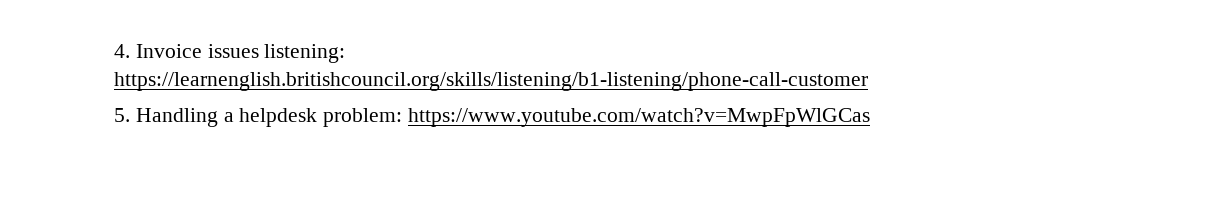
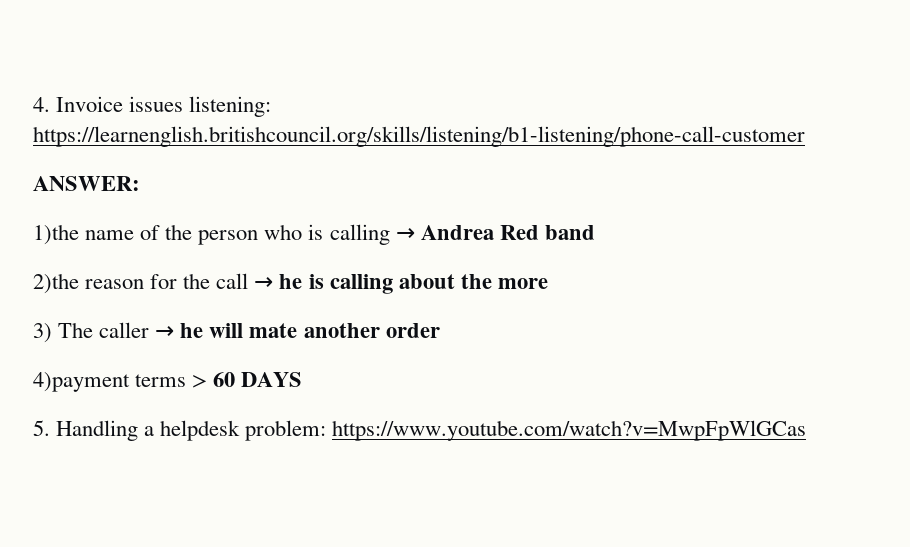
(868, 81) none -> [33,176,140,191] [33,224,595,245] [33,273,548,294] [33,322,440,343] [33,372,303,392] // ANSWER: // 1)the name of the person who is calling → Andrea Red band // 2)the reason for the call → he is calling about the more // 3) The caller → he will mate another order // 4)payment terms > 60 DAYS

